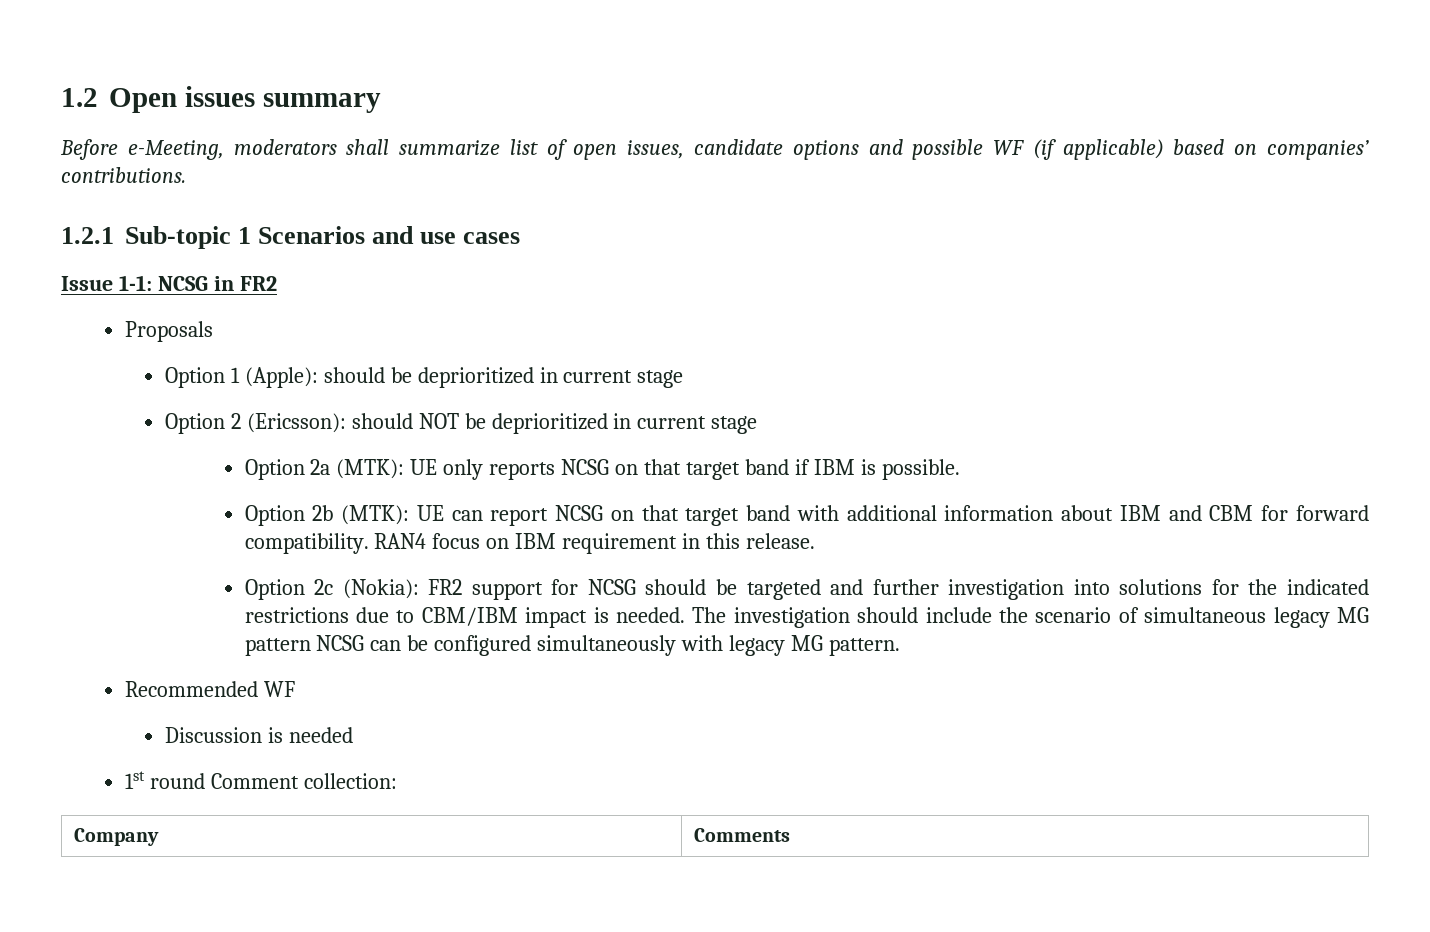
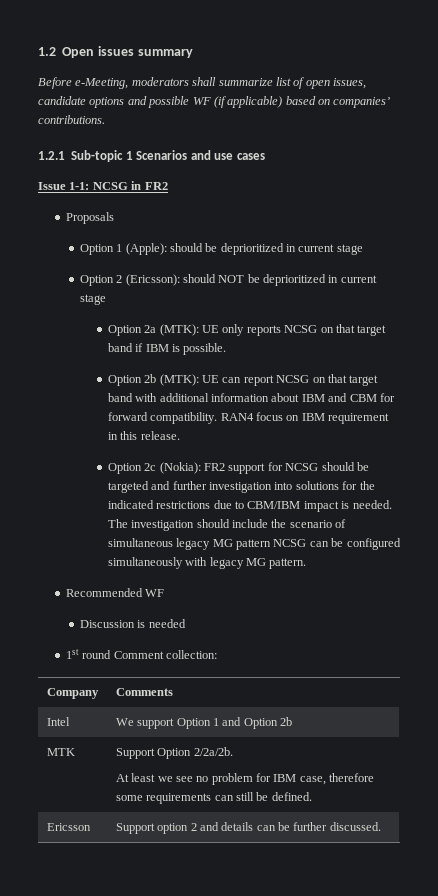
(791, 835) none -> [46,717,70,726] [115,717,293,729] [46,748,75,756] [115,747,233,759] [115,773,375,785] [115,792,312,804] [46,823,91,831] [115,822,381,834] // Intel | We support Option 1 and Option 2b // MTK | Support Option 2/2a/2b. // At least we see no problem for IBM case, therefore some requirements can still be defined. // Ericsson | Support option 2 and details can be further discussed.

